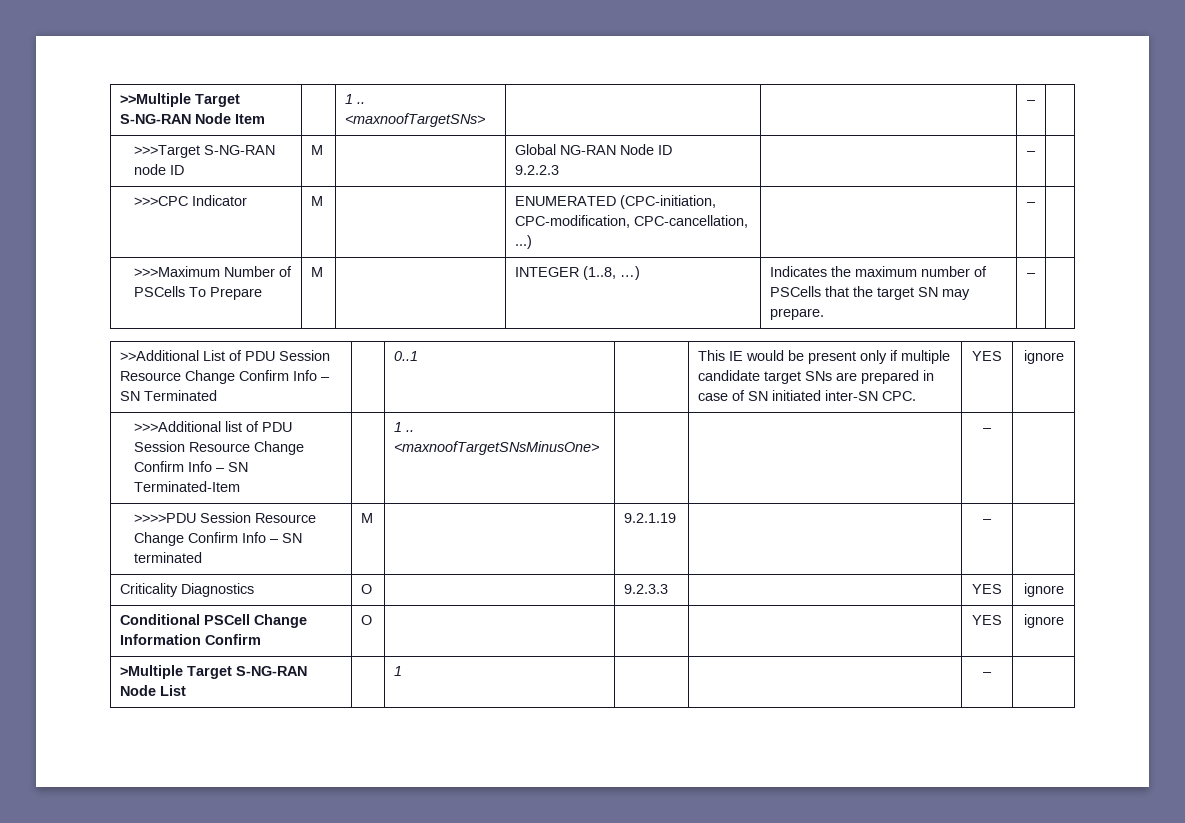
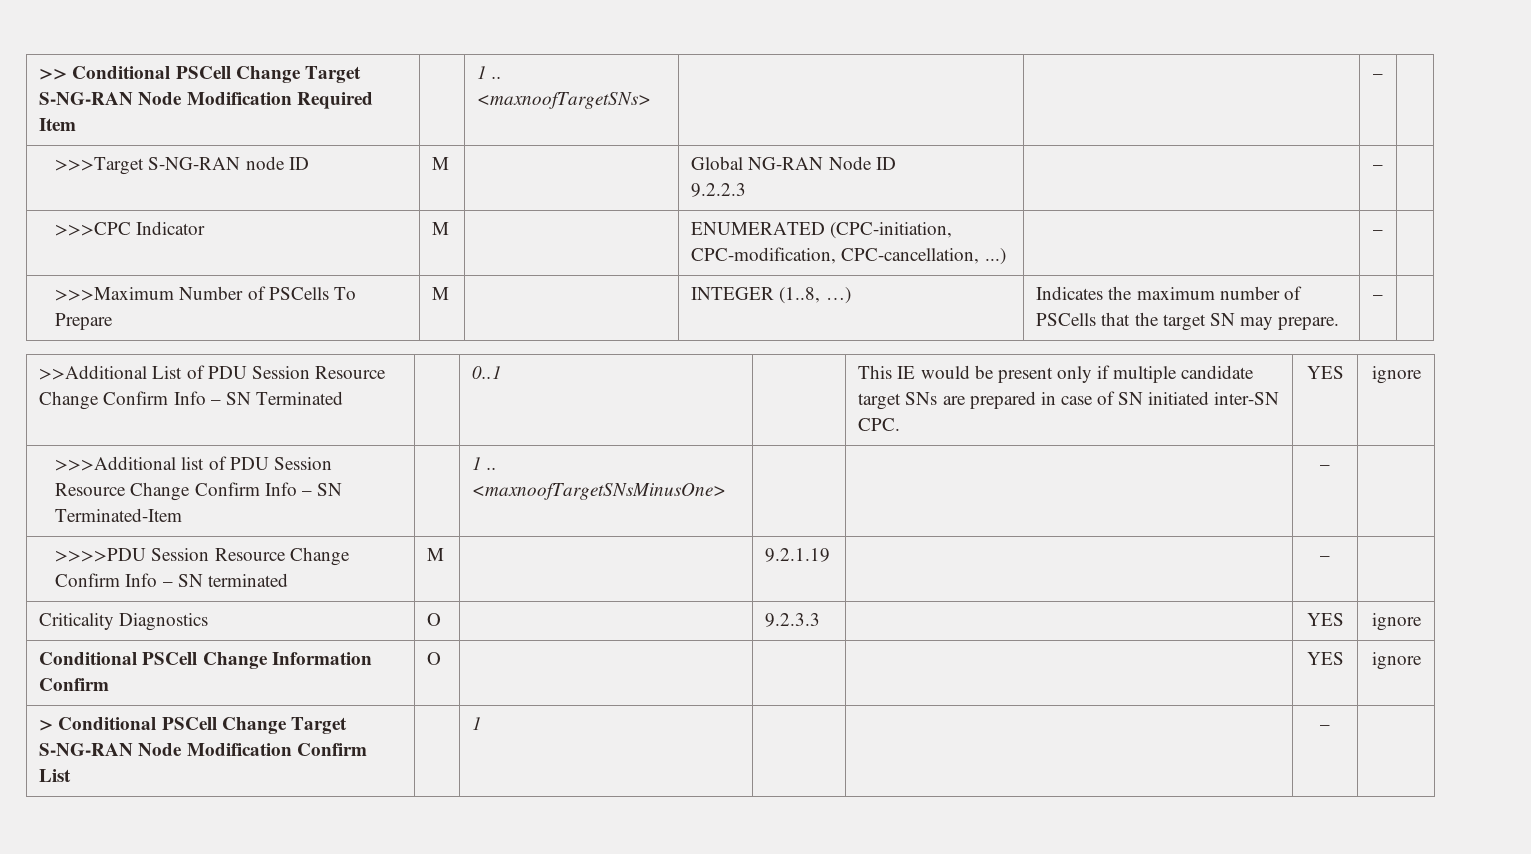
[120,93,241,107] [120,113,232,124] >>Multiple Target S-NG-RAN Node -> [39,66,361,83] [39,92,373,109] >> Conditional PSCell Change Target S-NG-RAN Node Modification Required
[120,665,308,679] [120,685,157,696] >Multiple Target S-NG-RAN Node -> [39,717,347,734] [39,743,367,756] > Conditional PSCell Change Target S-NG-RAN Node Modification Confirm

